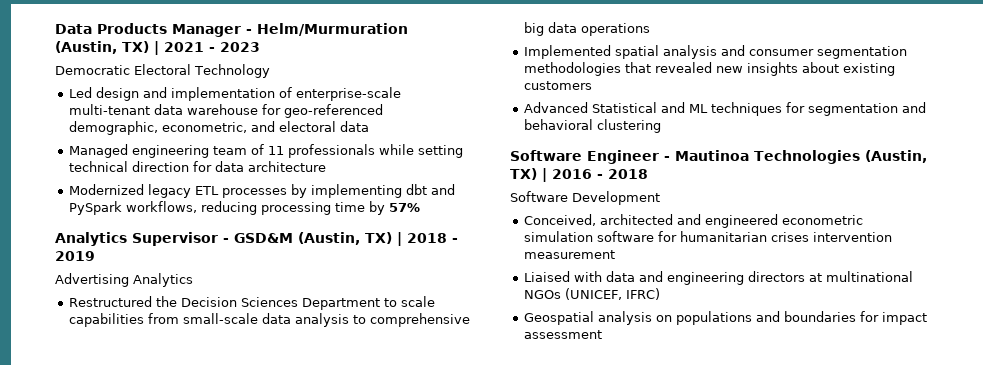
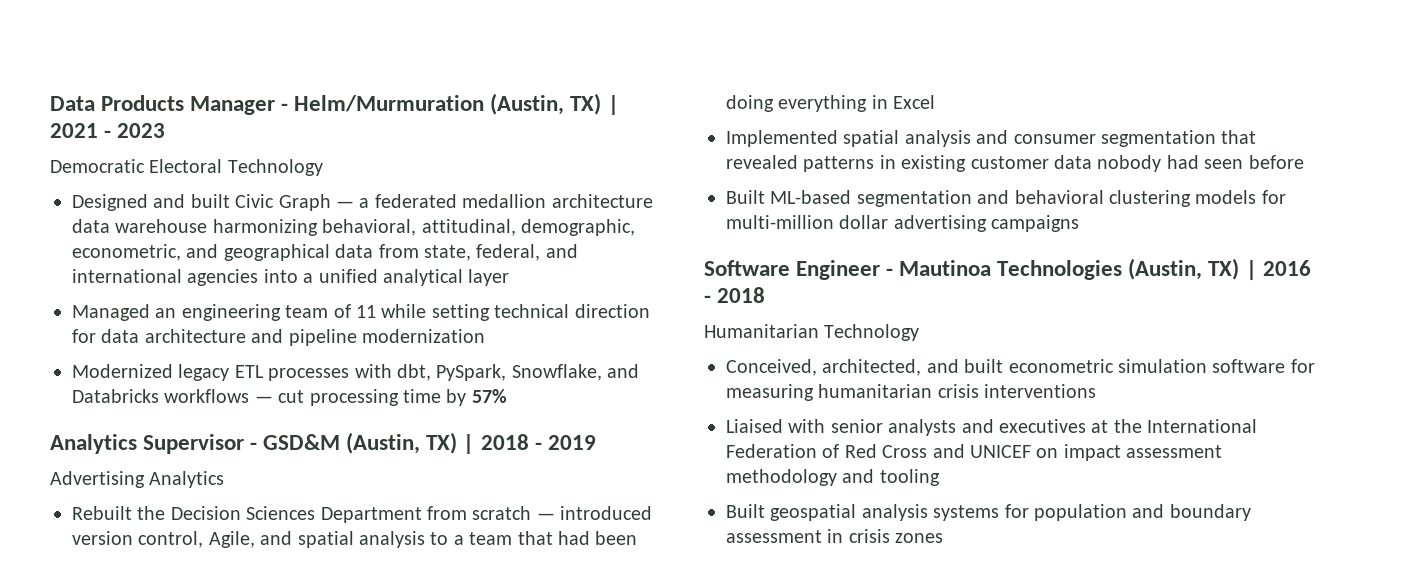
[69,87,402,101] [69,104,384,118] Led design and implementation of enterprise-scale multi-tenant data warehouse for geo-referenced -> [72,194,653,211] [72,219,516,236] Designed and built Civic Graph — a federated medallion architecture data warehouse harmonizing behavioral, attitudinal,
[279,121,370,132] electoral data -> [223,244,578,261] [72,269,510,286] geographical data from state, federal, and international agencies into a unified analytical layer
(129, 151) none -> [155,308,177,318] an
[288,144,376,158] professionals -> (376, 311) none
(327, 166) none -> [251,329,485,346] and pipeline modernization
[291,184,456,198] [69,201,258,215] by implementing dbt and PySpark workflows, reducing -> [354,364,640,381] [72,389,305,403] with dbt, PySpark, Snowflake, and Databricks workflows — cut
[69,296,153,307] Restructured -> [72,506,132,520] Rebuilt
[384,296,436,307] [69,313,471,327] [524,22,651,36] to scale capabilities from small-scale data analysis to comprehensive big data operations -> [427,506,653,520] [72,531,638,548] [726,95,936,112] from scratch — introduced version control, Agile, and spatial analysis to a team that had been doing everything in Excel
[524,62,622,76] methodologies -> (1216, 138) none
[716,62,896,76] [524,81,593,90] [524,102,927,116] [524,119,662,133] new insights about existing customers // Advanced Statistical and ML techniques for segmentation and behavioral clustering -> [803,155,1304,172] [726,190,1286,207] [726,215,1080,232] patterns in existing customer data nobody had seen before // Built ML-based segmentation and behavioral clustering models for multi-million dollar advertising campaigns
[510,191,660,205] Software Development -> [704,324,920,341] Humanitarian Technology
[600,214,779,228] architected and engineered -> [822,359,1004,376] architected, and built
[680,231,893,242] [524,250,616,259] [524,271,914,285] [524,288,661,300] [524,311,928,325] [524,330,603,339] humanitarian crises intervention measurement // Liaised with data and engineering directors at multinational NGOs (UNICEF, IFRC) // Geospatial analysis on populations and boundaries for impact assessment -> [726,384,1097,401] [726,419,1258,436] [726,444,1223,461] [726,469,940,486] [726,504,1251,521] [726,529,944,543] measuring humanitarian crisis interventions // Liaised with senior analysts and executives at the International Federation of Red Cross and UNICEF on impact assessment methodology and tooling // Built geospatial analysis systems for population and boundary assessment in crisis zones

